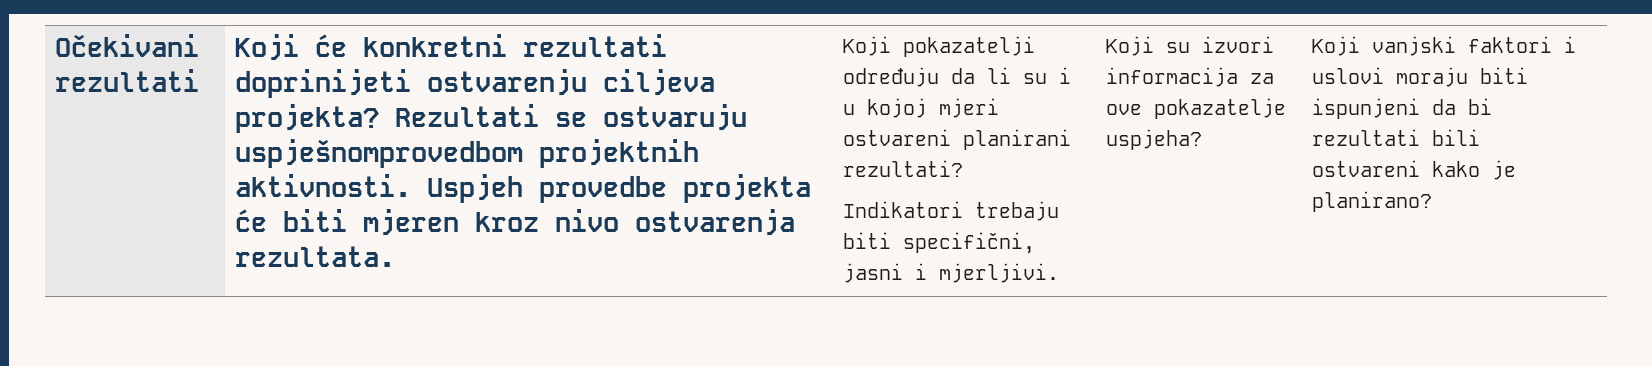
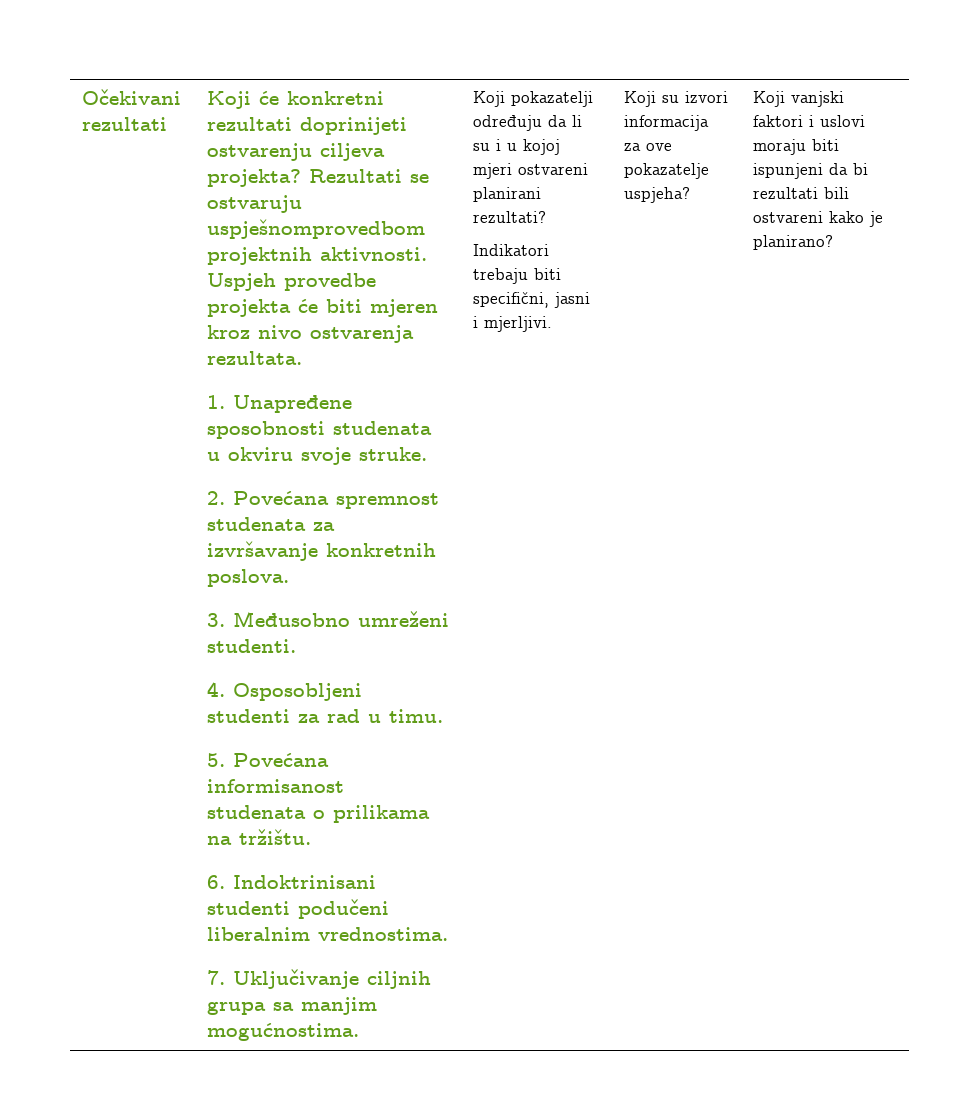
(396, 256) none -> [207,395,353,413] [207,421,433,439] [207,447,428,465] [207,491,440,509] [207,517,336,531] [207,541,437,561] [207,569,290,587] [207,611,450,627] [207,639,297,653] [207,682,363,701] [207,709,444,723] [207,753,330,767] [207,779,345,793] [207,805,431,823] [207,829,312,845] [207,875,377,889] [207,899,390,919] [207,927,449,941] [207,969,432,989] [207,997,378,1015] [207,1023,360,1041] // 1. Unapređene sposobnosti studenata u okviru svoje struke. // 2. Povećana spremnost studenata za izvršavanje konkretnih poslova. // 3. Međusobno umreženi studenti. // 4. Osposobljeni studenti za rad u timu. // 5. Povećana informisanost studenata o prilikama na tržištu. // 6. Indoktrinisani studenti podučeni liberalnim vrednostima. // 7. Uključivanje ciljnih grupa sa manjim mogućnostima.

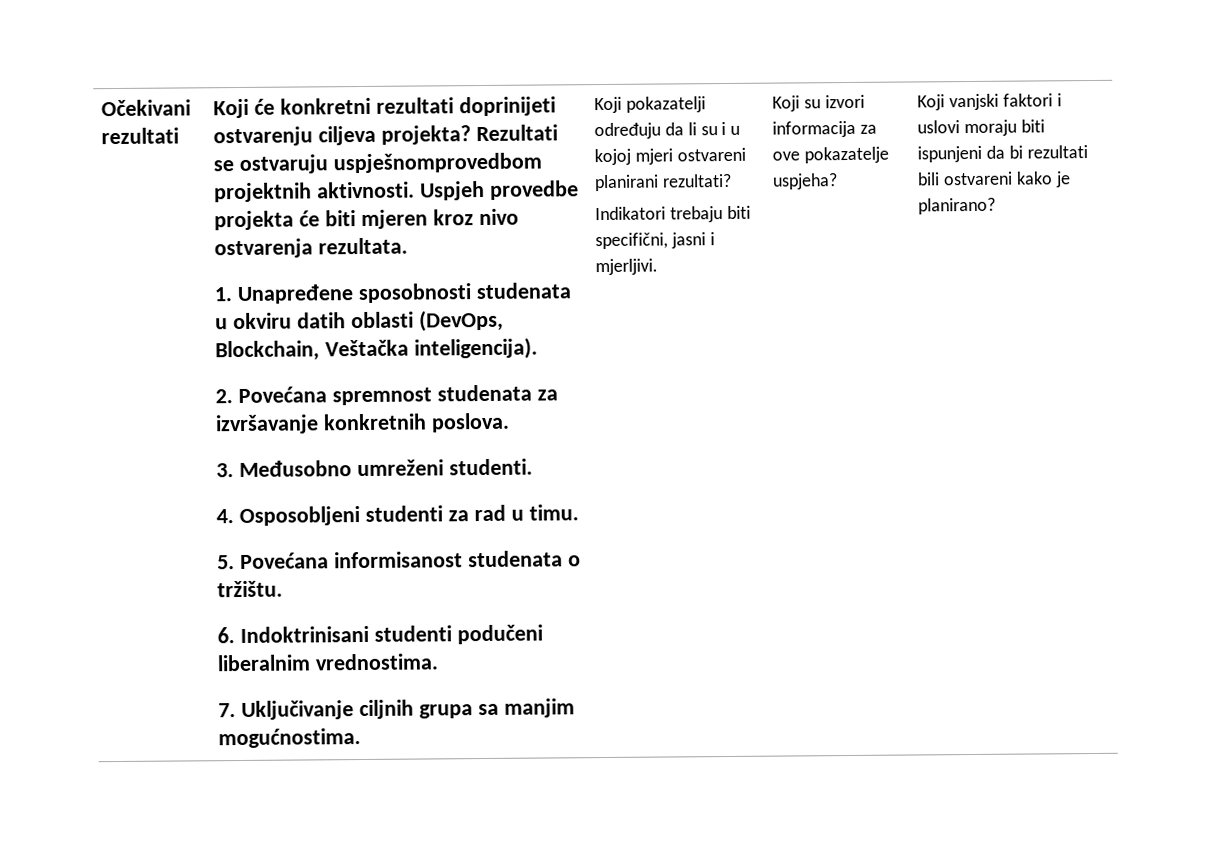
[301,447,428,465] svoje struke. -> [296,309,504,332] [215,337,538,362] datih oblasti (DevOps, Blockchain, Veštačka inteligencija).
[333,805,431,823] [207,836,233,845] prilikama na -> (581, 561) none

